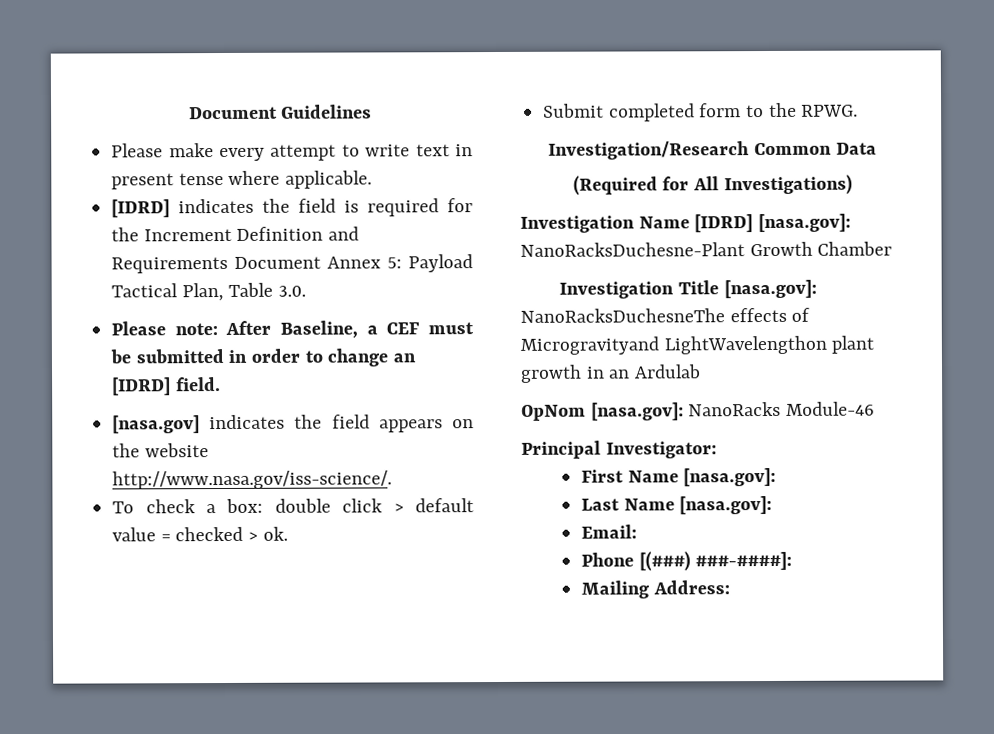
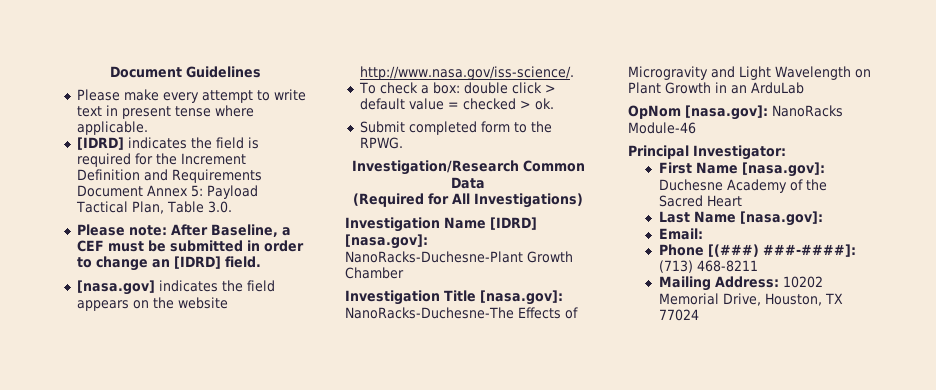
[520,242,745,257] NanoRacksDuchesne-Plant -> [345,251,523,263] NanoRacks-Duchesne-Plant
[520,307,811,323] [520,335,875,355] [520,364,582,383] NanoRacksDuchesneThe effects of Microgravityand LightWavelengthon plant growth -> [345,307,578,319] [628,66,871,80] [628,82,711,94] NanoRacks-Duchesne-The Effects of Microgravity and Light Wavelength on Plant Growth
[634,364,702,379] Ardulab -> [751,82,804,94] ArduLab
(777, 477) none -> [658,179,827,193] [658,195,742,207] Duchesne Academy of the Sacred Heart
(793, 561) none -> [658,260,758,273] (713) 468-8211
(730, 587) none -> [782,276,823,288] [658,293,843,306] [658,309,699,321] 10202 Memorial Drive, Houston, TX 77024

